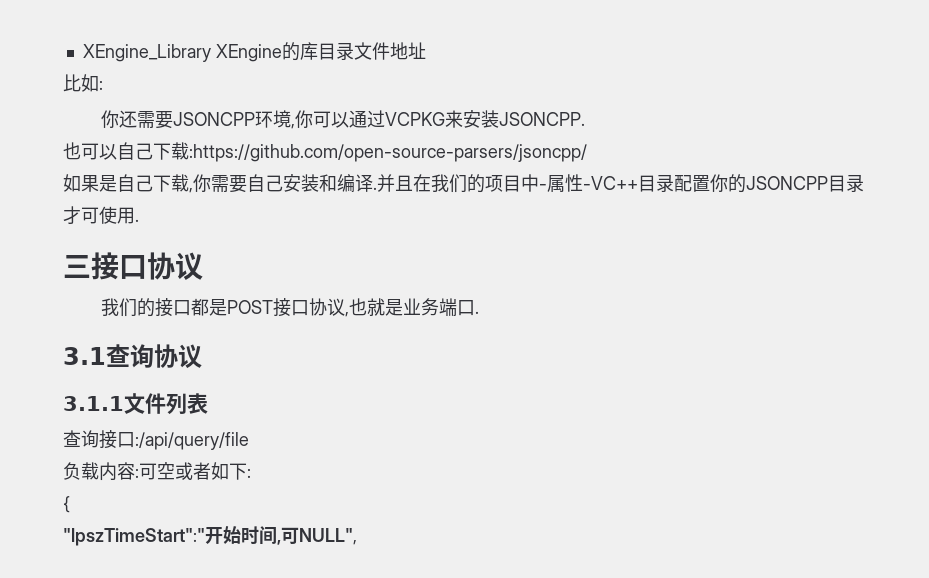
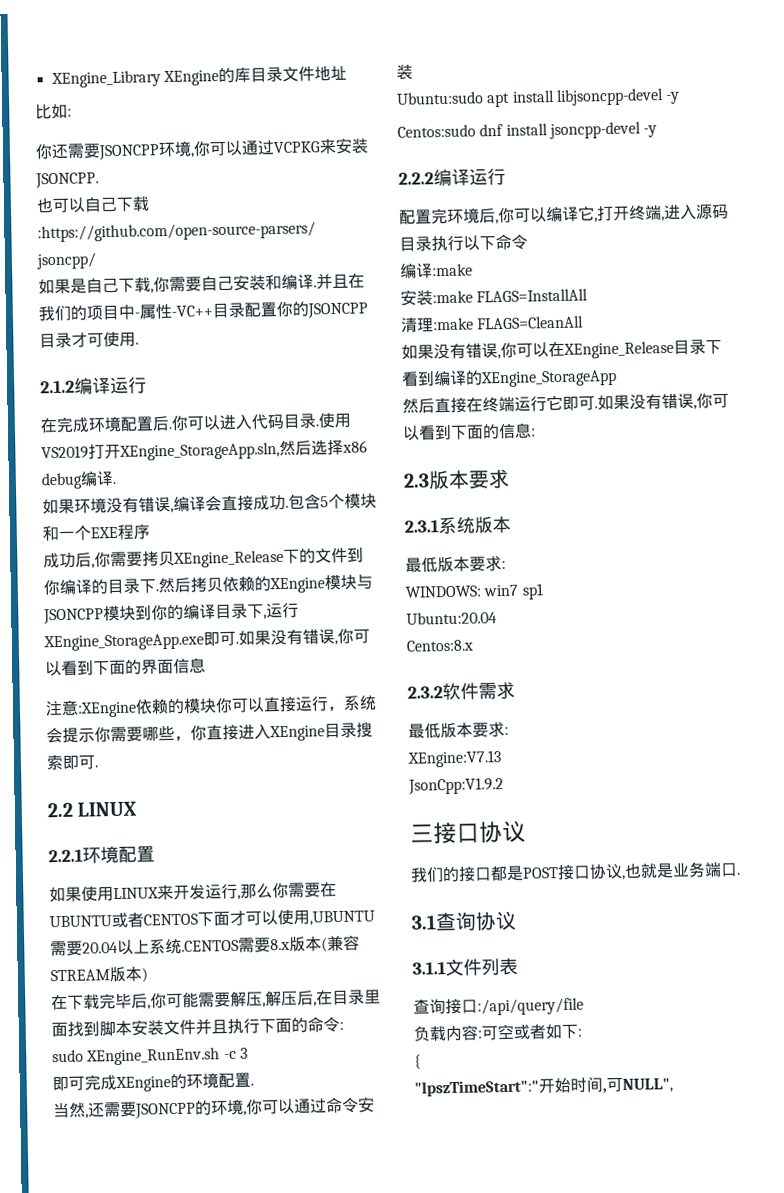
(139, 220) none -> [40,376,147,395] [40,412,351,434] [41,439,368,461] [41,471,116,490] [42,493,377,515] [42,524,150,542] [43,547,364,569] [43,574,373,596] [43,602,299,625] [43,628,370,652] [45,657,206,677] [45,695,377,718] [46,722,373,744] [46,754,99,771] [47,801,138,818] [48,845,155,864] [49,882,337,903] [49,909,375,929] [50,934,360,957] [50,966,148,983] [51,989,381,1011] [51,1016,344,1038] [52,1047,248,1066] [52,1072,254,1093] [53,1096,375,1119] [396,64,413,80] [396,88,681,108] [397,121,658,140] [398,167,506,187] [399,203,729,225] [399,233,528,252] [400,263,473,279] [400,288,589,306] [400,315,585,333] [401,339,722,360] [401,369,617,388] [402,392,729,414] [402,422,536,441] [403,468,510,490] [404,515,511,535] [405,555,506,573] [405,583,544,600] [406,611,497,625] [406,639,473,652] [407,681,515,701] [408,721,509,739] [407,750,502,768] [408,777,504,795] // 2.1.2编译运行 // 在完成环境配置后.你可以进入代码目录.使用VS2019打开XEngine_StorageApp.sln,然后选择x86 debug编译. // 如果环境没有错误,编译会直接成功.包含5个模块和一个EXE程序 // 成功后,你需要拷贝XEngine_Release下的文件到你编译的目录下.然后拷贝依赖的XEngine模块与JSONCPP模块到你的编译目录下,运行XEngine_StorageApp.exe即可.如果没有错误,你可以看到下面的界面信息 // 注意:XEngine依赖的模块你可以直接运行，系统会提示你需要哪些，你直接进入XEngine目录搜索即可. // 2.2 LINUX // 2.2.1环境配置 // 如果使用LINUX来开发运行,那么你需要在UBUNTU或者CENTOS下面才可以使用,UBUNTU需要20.04以上系统.CENTOS需要8.x版本(兼容STREAM版本) // 在下载完毕后,你可能需要解压,解压后,在目录里面找到脚本安装文件并且执行下面的命令: // sudo XEngine_RunEnv.sh -c 3 // 即可完成XEngine的环境配置. // 当然,还需要JSONCPP的环境,你可以通过命令安装 // Ubuntu:sudo apt install libjsoncpp-devel -y // Centos:sudo dnf install jsoncpp-devel -y // 2.2.2编译运行 // 配置完环境后,你可以编译它,打开终端,进入源码目录执行以下命令 // 编译:make // 安装:make FLAGS=InstallAll // 清理:make FLAGS=CleanAll // 如果没有错误,你可以在XEngine_Release目录下看到编译的XEngine_StorageApp // 然后直接在终端运行它即可.如果没有错误,你可以看到下面的信息: // 2.3版本要求 // 2.3.1系统版本 // 最低版本要求: // WINDOWS: win7 sp1 // Ubuntu:20.04 // Centos:8.x // 2.3.2软件需求 // 最低版本要求: // XEngine:V7.13 // JsonCpp:V1.9.2

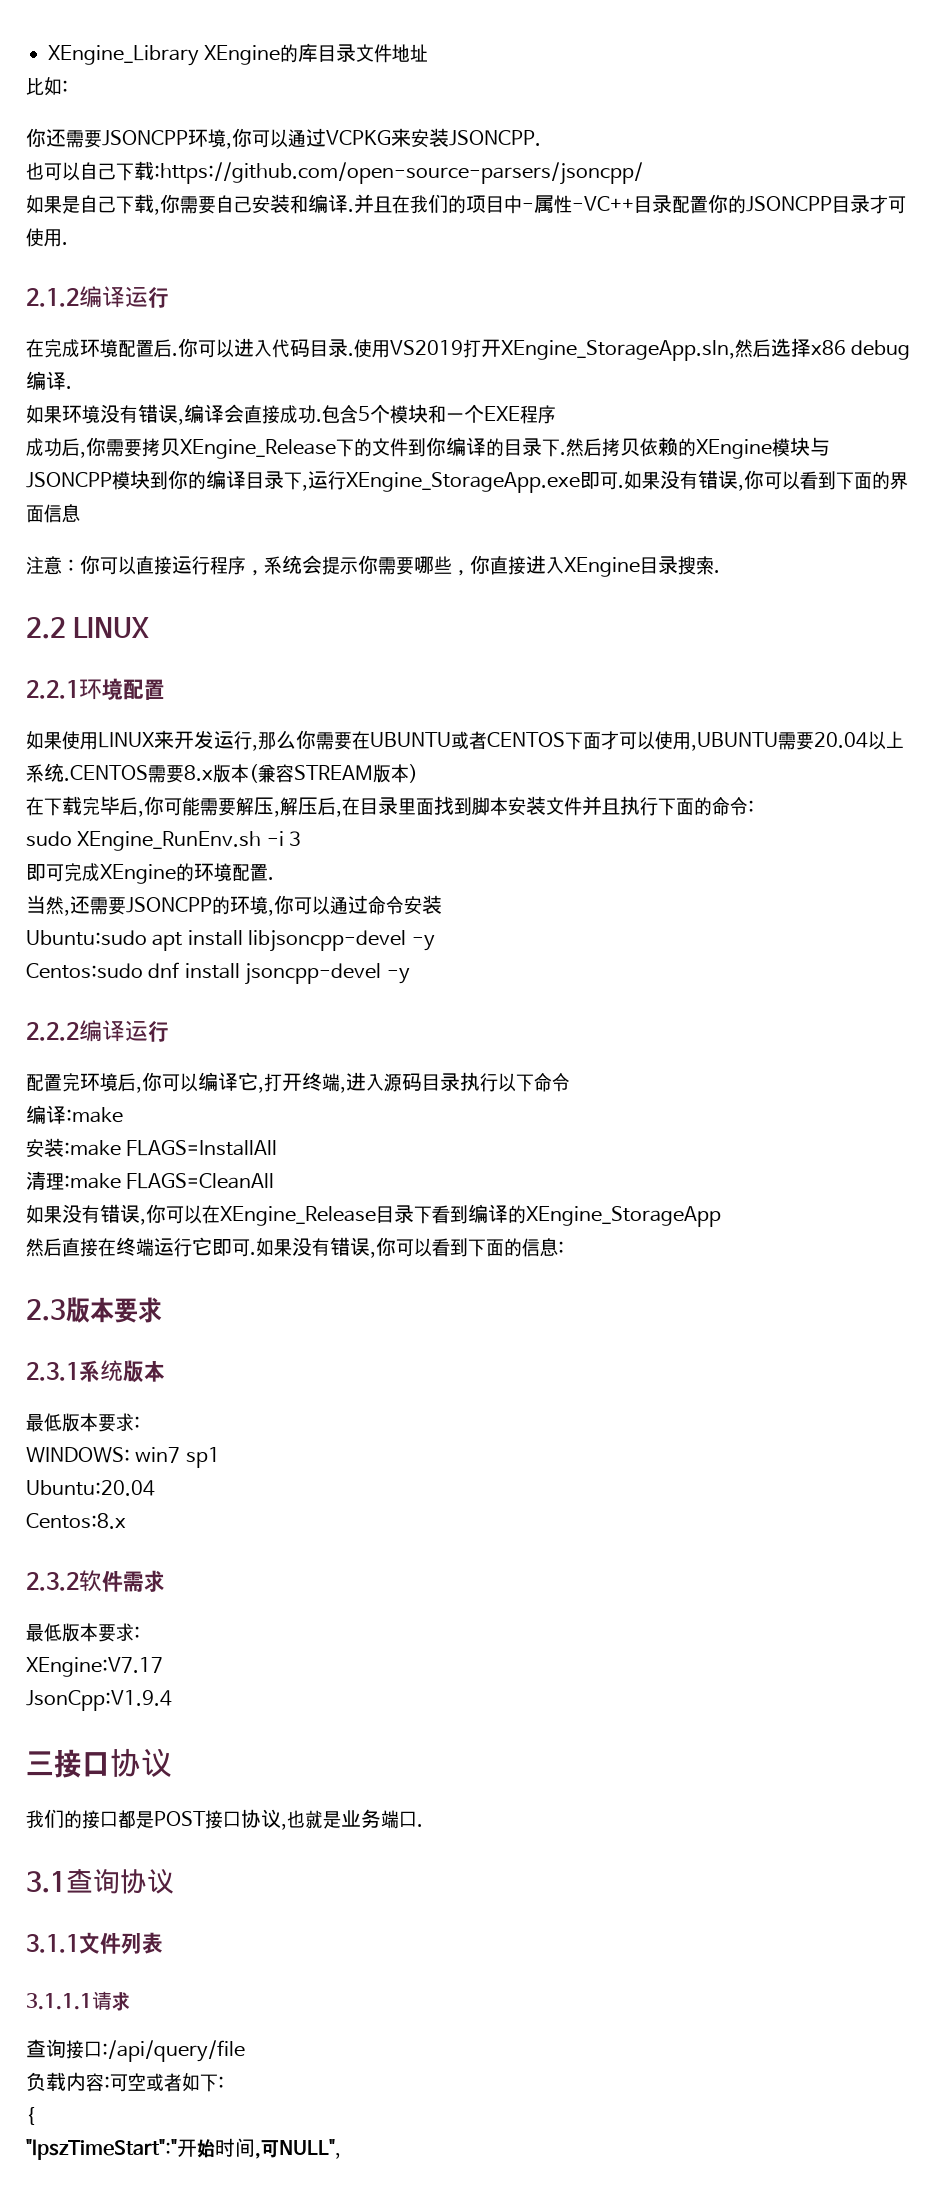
[77,698,217,718] :XEngine依赖的模块 -> [62,559,80,572] ：
(329, 704) none -> [210,556,246,575] 程序
[62,754,96,770] 即可 -> (714, 565) none
[223,1050,237,1060] -c -> [266,831,284,846] -i
[407,750,502,768] [408,777,504,795] XEngine:V7.13 // JsonCpp:V1.9.2 -> [26,1657,163,1677] [26,1690,172,1711] XEngine:V7.17 // JsonCpp:V1.9.4
(518, 966) none -> [26,1991,130,2011] // 3.1.1.1请求

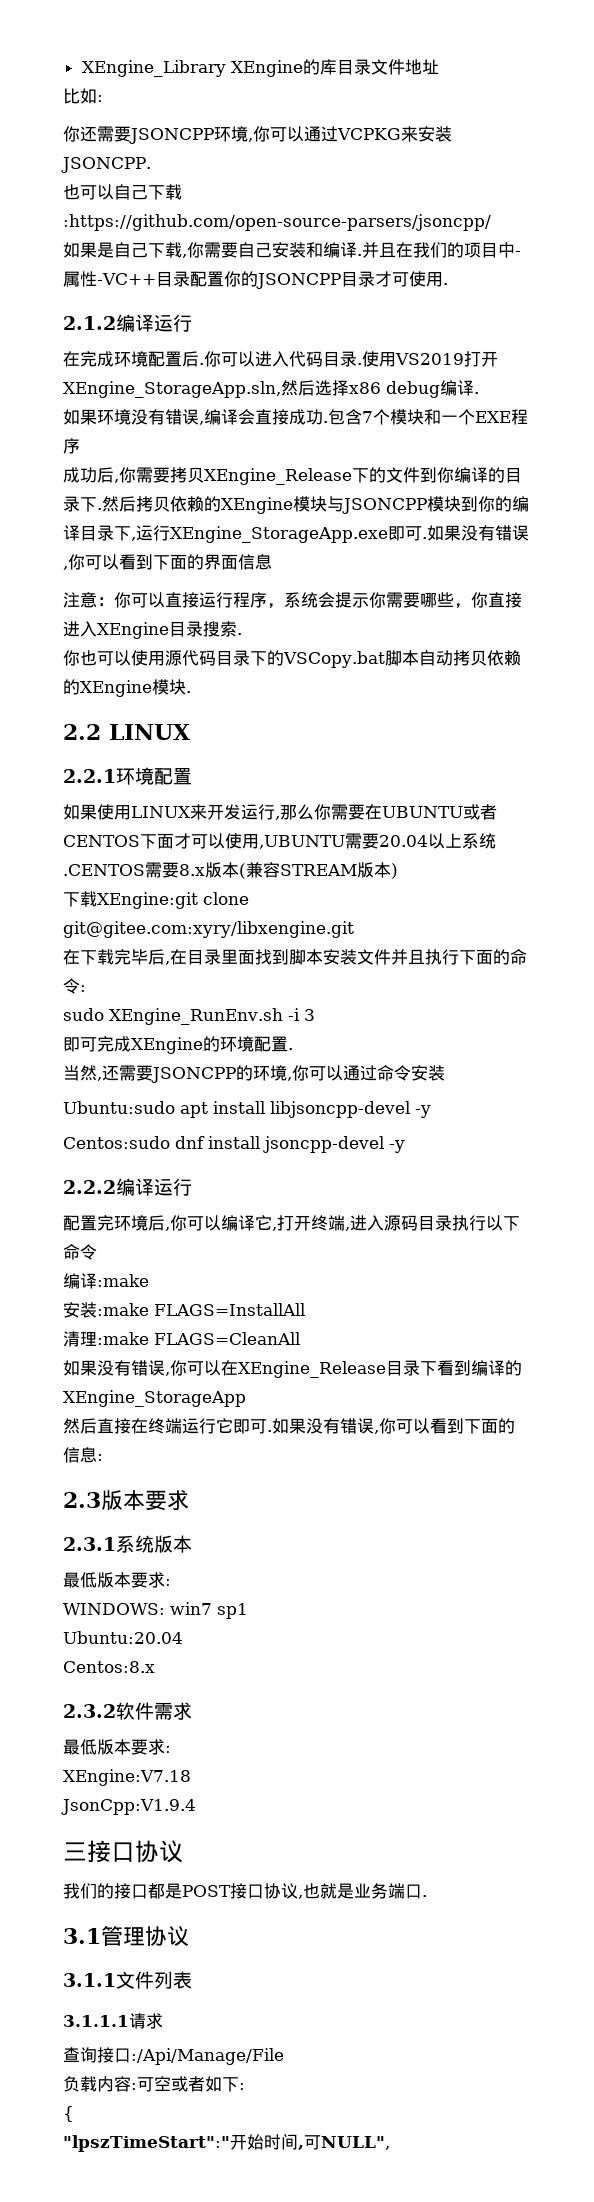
[358,406,370,421] 5 -> [362,411,373,423] 7
(720, 571) none -> [63,650,521,668] [63,679,191,697] // 你也可以使用源代码目录下的VSCopy.bat脚本自动拷贝依赖的XEngine模块.
(418, 773) none -> [63,891,249,909] [63,921,354,938] // 下载XEngine:git clone git@gitee.com:xyry/libxengine.git
[144,796,342,817] 你可能需要解压,解压后, -> (170, 963) none
[26,1657,163,1677] XEngine:V7.17 -> [63,1769,191,1786] XEngine:V7.18
[66,1868,120,1894] 查询 -> [101,1926,145,1946] 管理
[102,2040,245,2062] :/api/query/file -> [131,2048,284,2065] :/Api/Manage/File

